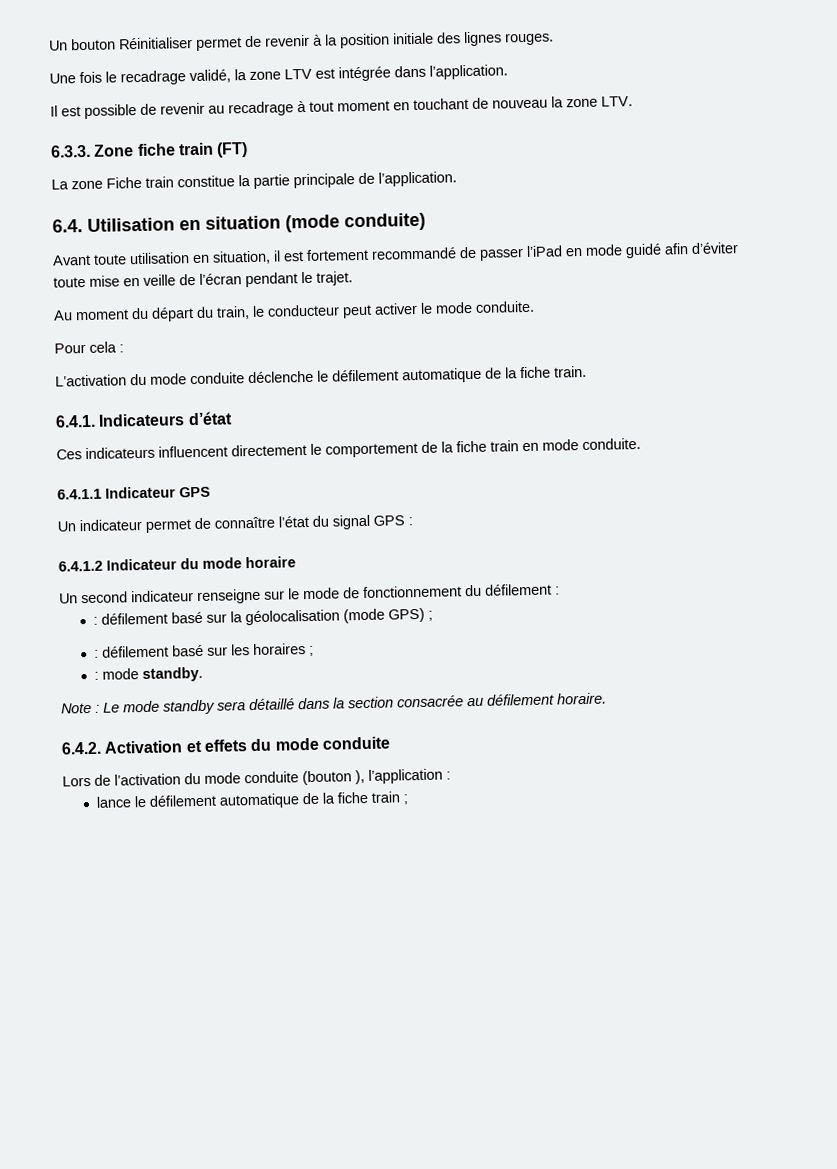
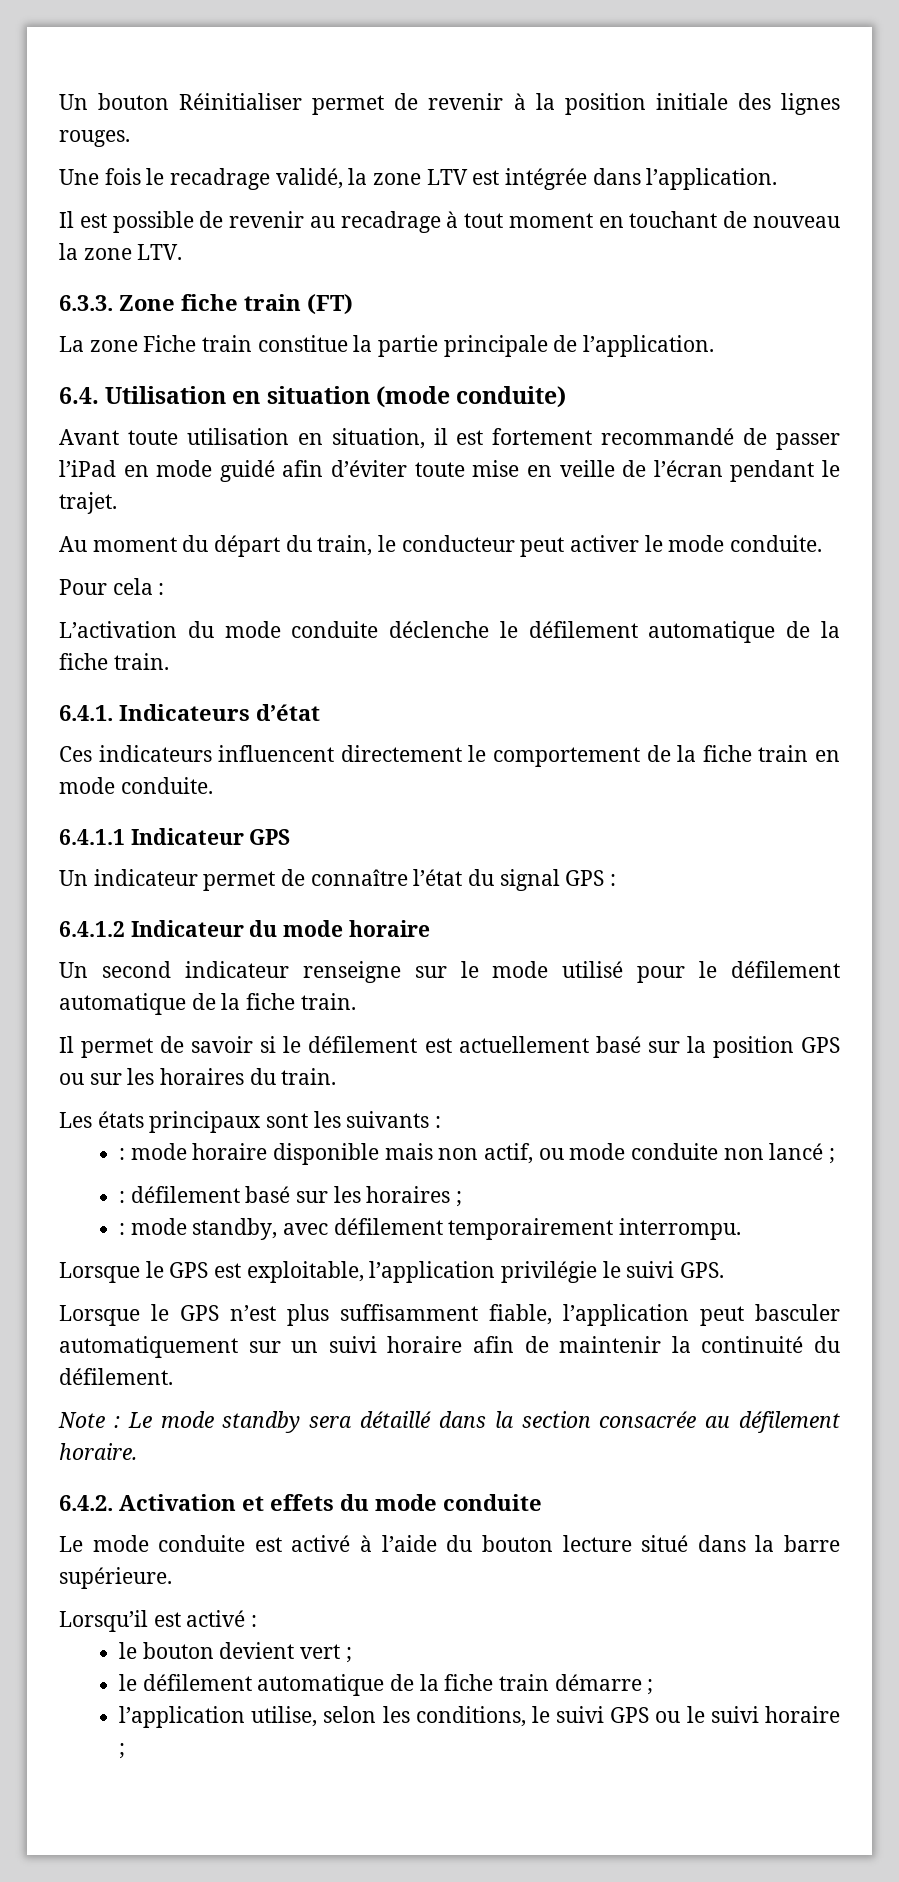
[343,583,560,599] [92,607,425,626] de fonctionnement du défilement : // : défilement basé sur la géolocalisation (mode GPS) -> [562,961,840,983] [59,993,356,1015] [59,1036,841,1058] [59,1068,337,1085] [59,1111,442,1133] [118,1143,824,1165] utilisé pour le défilement automatique de la fiche train. // Il permet de savoir si le défilement est actuellement basé sur la position GPS ou sur les horaires du train. // Les états principaux sont les suivants : // : mode horaire disponible mais non actif, ou mode conduite non lancé
[141,666,203,683] standby. -> [192,1218,742,1240] [59,1261,725,1283] [59,1304,840,1326] [59,1336,841,1358] [59,1368,173,1385] standby, avec défilement temporairement interrompu. // Lorsque le GPS est exploitable, l’application privilégie le suivi GPS. // Lorsque le GPS n’est plus suffisamment fiable, l’application peut basculer automatiquement sur un suivi horaire afin de maintenir la continuité du défilement.
[62,768,451,787] [95,796,131,808] Lors de l’activation du mode conduite (bouton ), l’application : // lance -> [59,1535,841,1552] [59,1567,172,1589] [59,1610,258,1632] [118,1642,352,1663] Le mode conduite est activé à l’aide du bouton lecture situé dans la barre supérieure. // Lorsqu’il est activé : // le bouton devient vert ; //
[402,794,408,805] ; -> [554,1674,654,1695] [118,1706,840,1728] [118,1743,125,1759] démarre ; // l’application utilise, selon les conditions, le suivi GPS ou le suivi horaire ;

